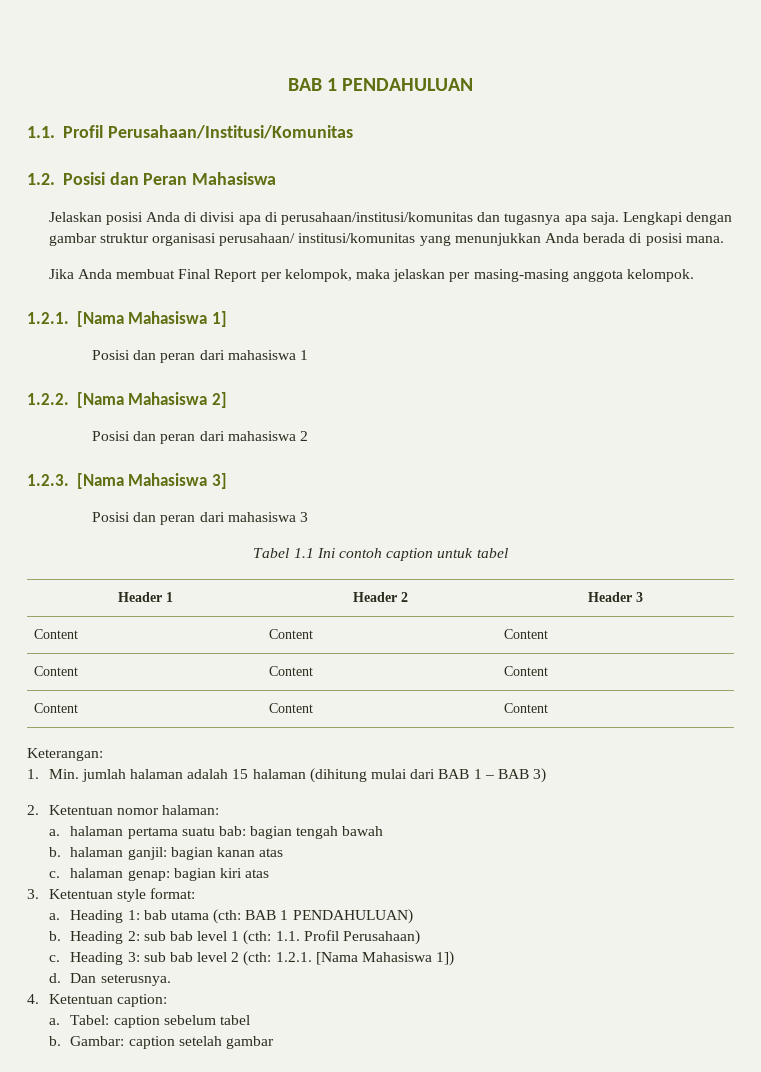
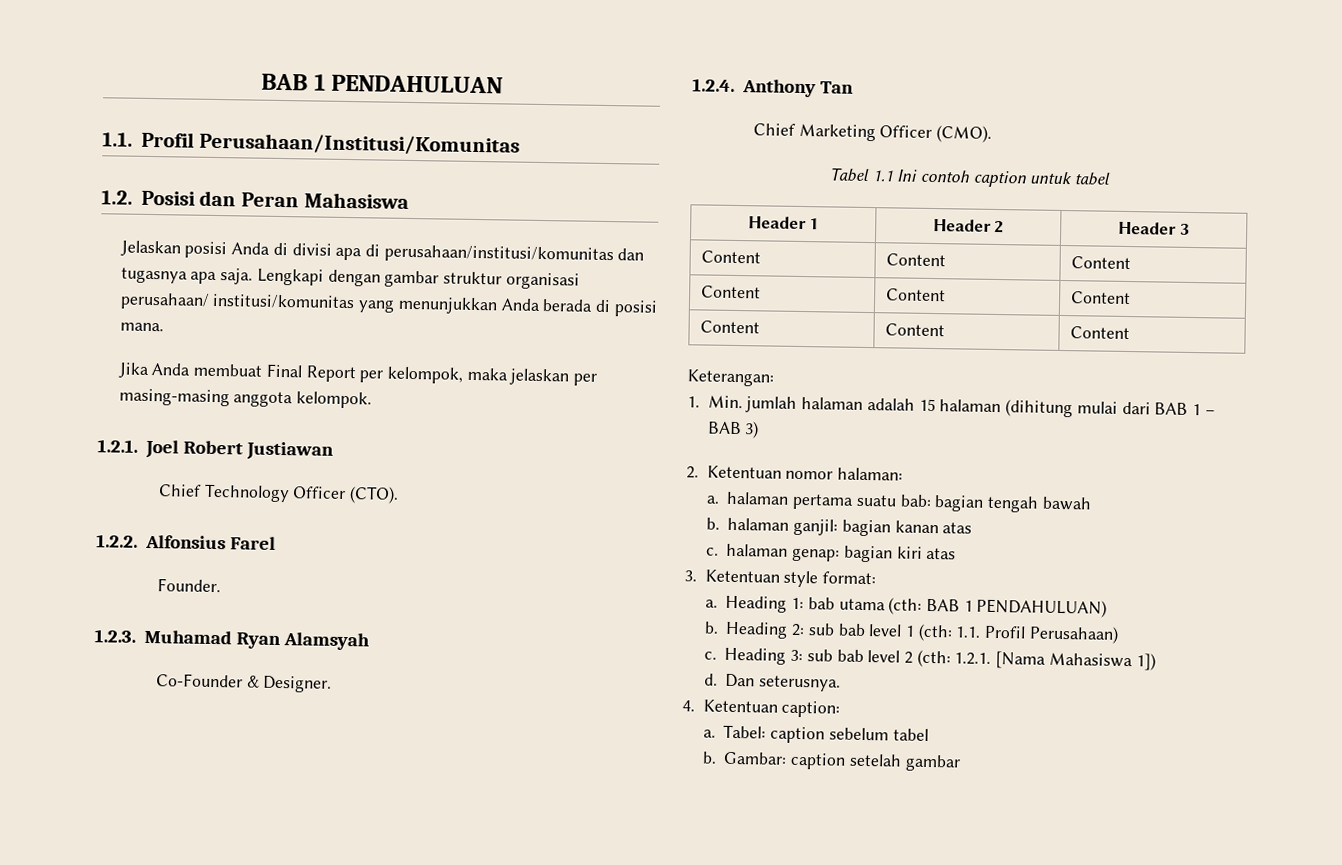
[76,311,227,327] [92,350,308,363] [27,392,227,408] [92,431,308,444] [27,473,227,489] [92,512,308,525] [Nama Mahasiswa 1] // Posisi dan peran dari mahasiswa 1 // 1.2.2. [Nama Mahasiswa 2] // Posisi dan peran dari mahasiswa 2 // 1.2.3. [Nama Mahasiswa 3] // Posisi dan peran dari mahasiswa 3 -> [144,439,334,461] [157,483,400,504] [96,534,276,550] [156,578,221,593] [94,629,370,651] [155,673,333,693] [692,78,854,98] [752,123,993,143] Joel Robert Justiawan // Chief Technology Officer (CTO). // 1.2.2. Alfonsius Farel // Founder. // 1.2.3. Muhamad Ryan Alamsyah // Co-Founder & Designer. // 1.2.4. Anthony Tan // Chief Marketing Officer (CMO).

